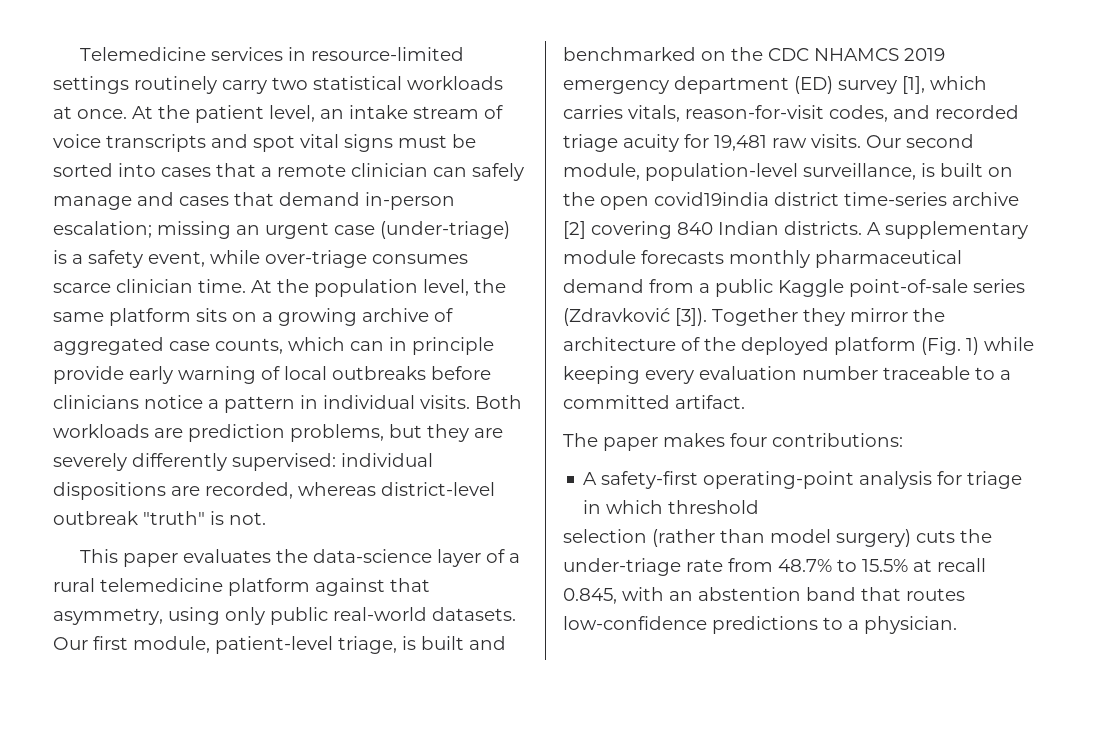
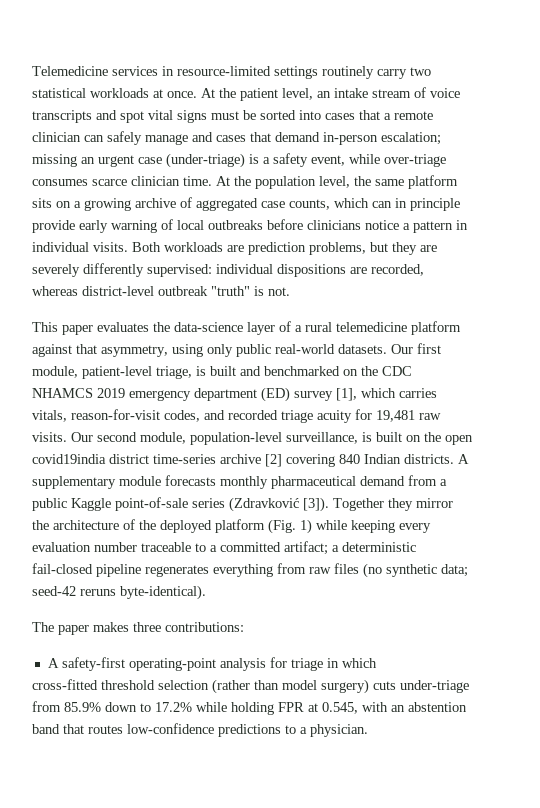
[675,395,745,409] artifact. -> [284,541,416,555] [32,563,468,578] [32,585,206,600] artifact; a deterministic fail-closed pipeline regenerates everything from raw files (no synthetic data; seed-42 reruns byte-identical).
[730,433,767,447] four -> [133,622,161,632] three
(664, 507) none -> [32,679,98,690] // cross-fitted
(760, 507) // -> (155, 685) none
[960,529,992,543] [563,558,986,576] [563,588,617,604] the under-triage rate from 48.7% to 15.5% at recall 0.845, -> [400,680,469,693] [32,701,358,715] under-triage from 85.9% down to 17.2% while holding FPR at 0.545,

